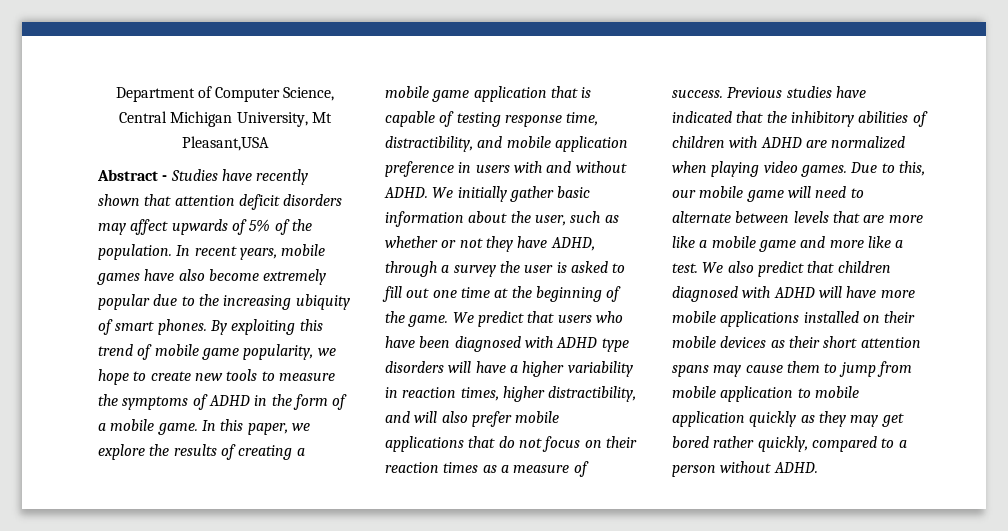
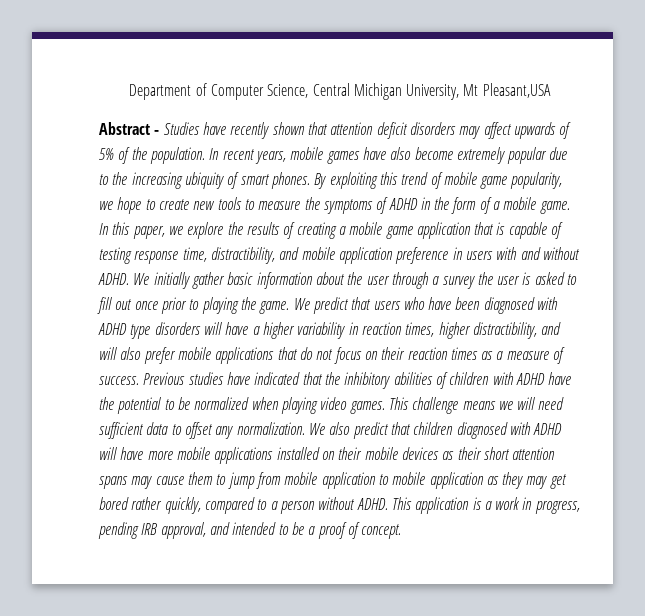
[534,211,619,226] [385,236,595,252] user, such as whether or not they have ADHD, -> [366,276,390,285] user
[432,286,622,302] one time at the beginning of -> [134,297,239,314] once prior to playing
[805,140,827,148] are -> [548,372,572,385] [99,397,190,414] have the potential to be
[850,161,925,176] [672,186,864,202] [672,211,923,223] [672,236,904,252] [672,263,698,273] Due to this, our mobile game will need to alternate between levels that are more like a mobile game and more like a test. -> [388,397,565,414] [99,422,305,439] This challenge means we will need sufficient data to offset any normalization.
[749,411,797,427] quickly -> (484, 480) none
(818, 467) none -> [391,497,580,514] [98,522,402,539] This application is a work in progress, pending IRB approval, and intended to be a proof of concept.

